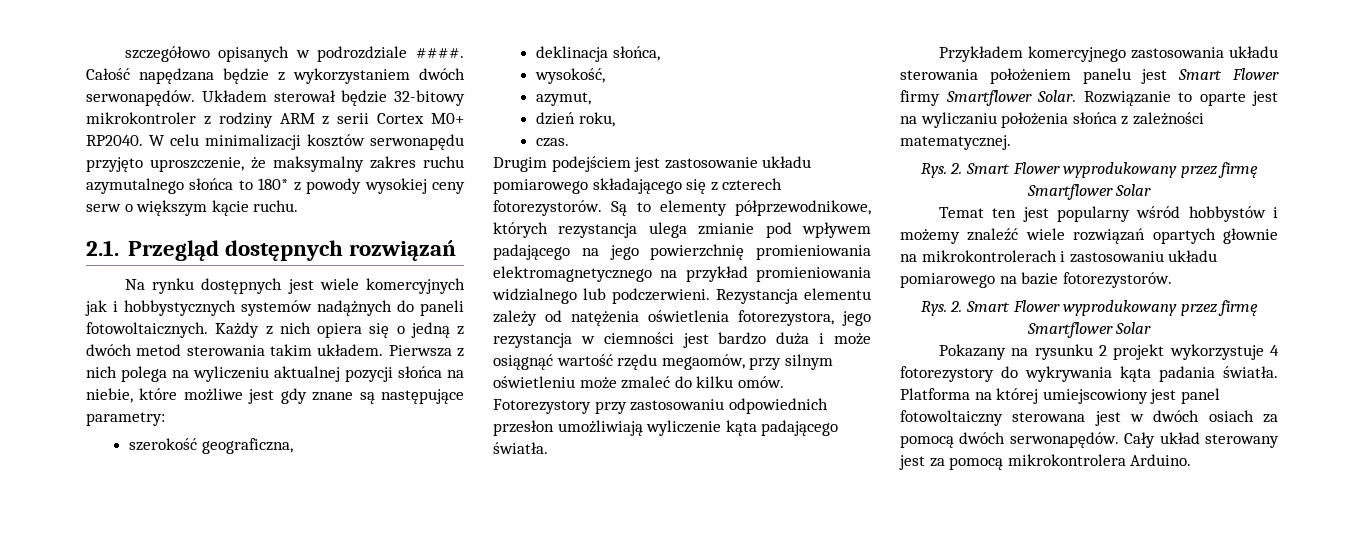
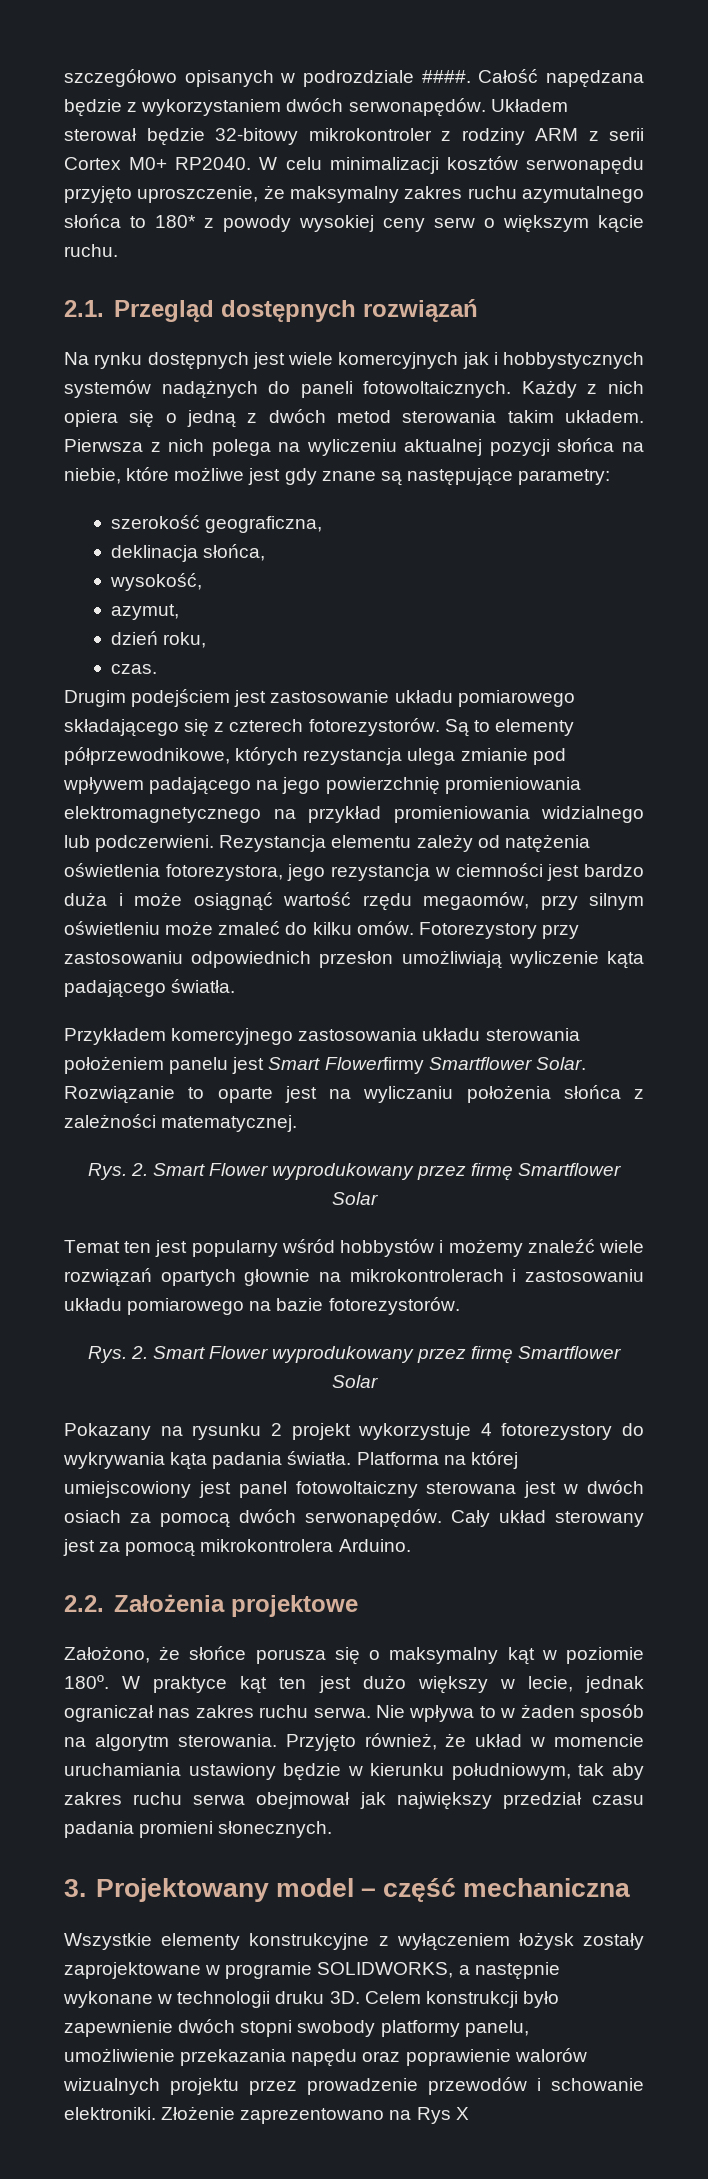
[1232,68,1279,80] [900,90,940,106] Flower firmy -> [324,1057,424,1074] Flowerfirmy
(1192, 460) none -> [64,1594,358,1617] [64,1646,644,1665] [64,1675,645,1694] [64,1704,644,1722] [64,1733,644,1752] [64,1763,644,1781] [64,1792,644,1810] [64,1821,333,1838] [64,1878,631,1902] [64,1932,645,1951] [64,1962,560,1980] [63,1991,559,2008] [64,2019,529,2037] [64,2048,587,2067] [63,2077,644,2095] [64,2106,469,2124] // 2.2. Założenia projektowe // Założono, że słońce porusza się o maksymalny kąt w poziomie 180º. W praktyce kąt ten jest dużo większy w lecie, jednak ograniczał nas zakres ruchu serwa. Nie wpływa to w żaden sposób na algorytm sterowania. Przyjęto również, że układ w momencie uruchamiania ustawiony będzie w kierunku południowym, tak aby zakres ruchu serwa obejmował jak największy przedział czasu padania promieni słonecznych. // 3. Projektowany model – część mechaniczna // Wszystkie elementy konstrukcyjne z wyłączeniem łożysk zostały zaprojektowane w programie SOLIDWORKS, a następnie wykonane w technologii druku 3D. Celem konstrukcji było zapewnienie dwóch stopni swobody platformy panelu, umożliwienie przekazania napędu oraz poprawienie walorów wizualnych projektu przez prowadzenie przewodów i schowanie elektroniki. Złożenie zaprezentowano na Rys X

